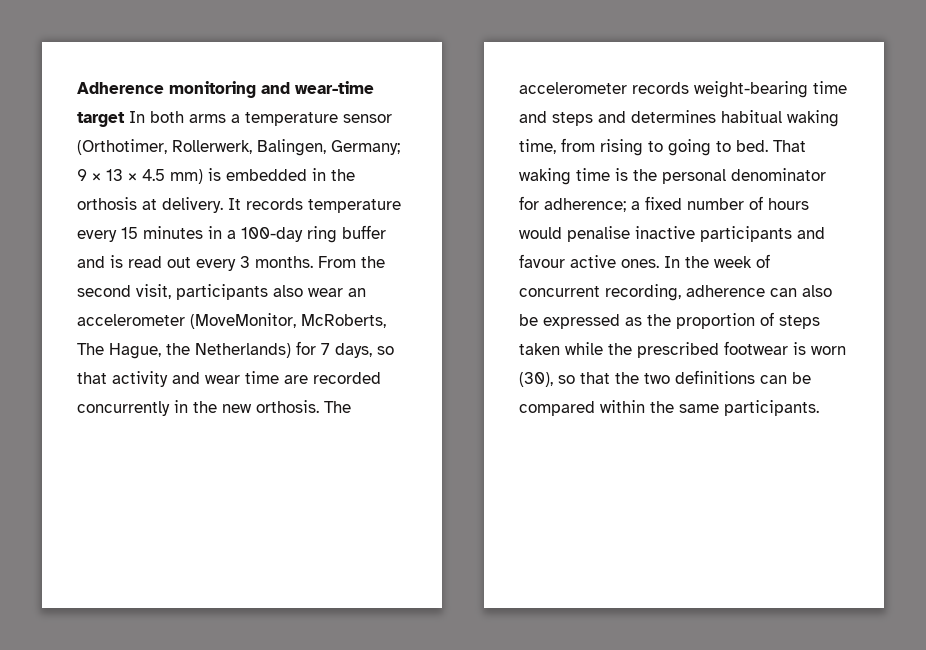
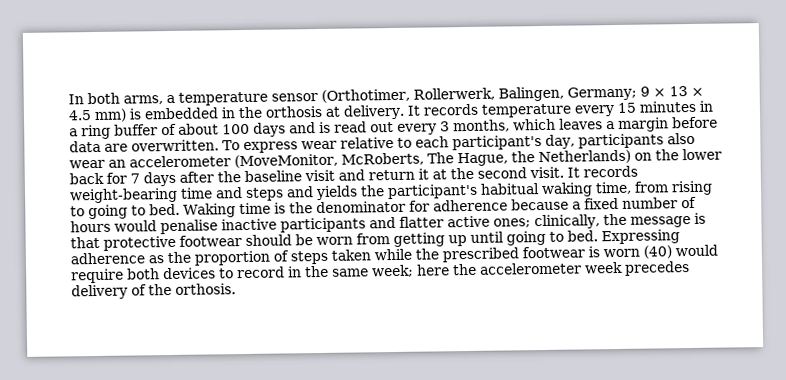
[77,81,374,98] [77,112,125,127] Adherence monitoring and wear-time target -> (68, 99) none
[189,114,226,123] arms -> [123,95,163,105] arms,
[241,227,303,242] 100-day -> (78, 132) none
(386, 232) none -> [161,122,286,137] of about 100 days
[255,256,385,268] [77,284,171,299] months. From the second visit, -> [453,116,718,133] [69,134,575,154] months, which leaves a margin before data are overwritten. To express wear relative to each participant's day,
[296,341,394,358] [77,371,381,387] [77,400,351,416] [519,82,627,94] for 7 days, so that activity and wear time are recorded concurrently in the new orthosis. The accelerometer -> [633,148,722,161] [69,166,580,187] on the lower back for 7 days after the baseline visit and return it at the second visit. It
[631,110,716,123] determines -> [315,183,478,201] yields the participant's
[773,140,806,152] [519,168,571,185] That waking -> [183,203,236,218] Waking
[662,169,726,184] personal -> (313, 208) none
[544,198,626,212] adherence; -> [432,198,569,212] adherence because
[519,254,770,268] [519,284,832,301] [519,314,620,329] favour active ones. In the week of concurrent recording, adherence can also be expressed -> [399,212,706,230] [70,229,680,251] [70,252,145,265] flatter active ones; clinically, the message is that protective footwear should be worn from getting up until going to bed. Expressing adherence
[519,370,811,387] [519,400,819,416] (30), so that the two definitions can be compared within the same participants. -> [643,244,718,259] [71,261,690,284] [71,283,236,300] (40) would require both devices to record in the same week; here the accelerometer week precedes delivery of the orthosis.

